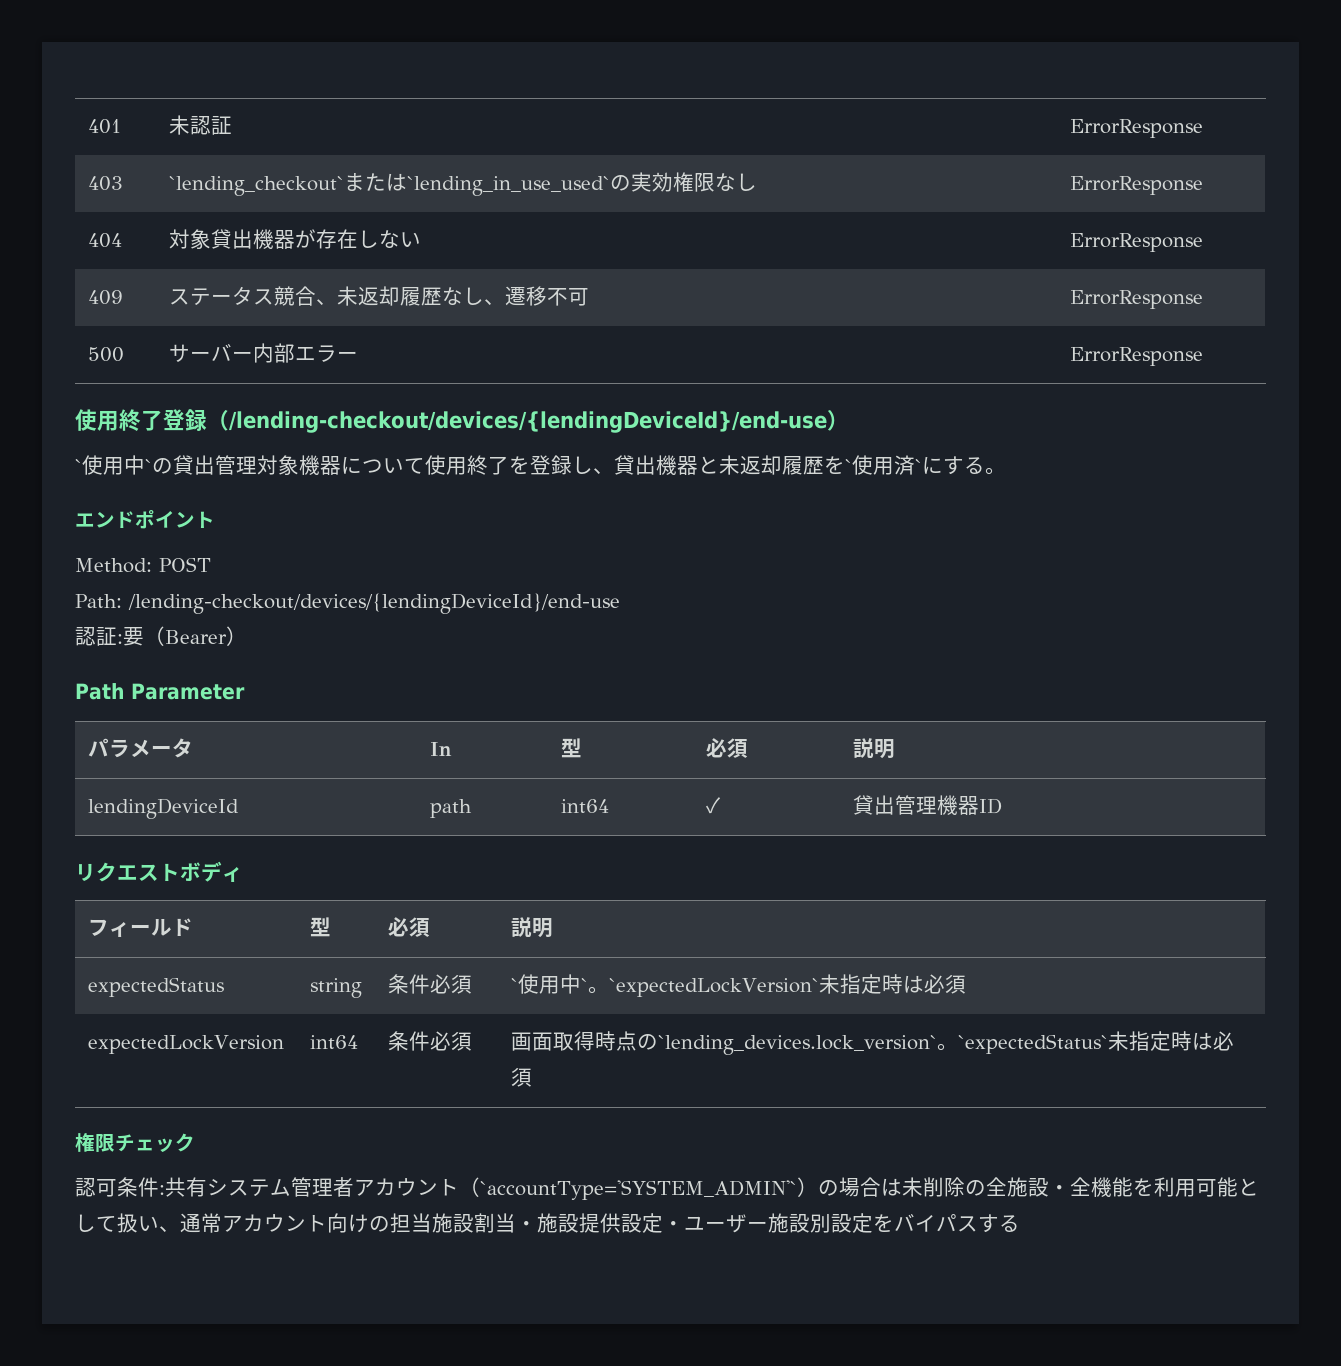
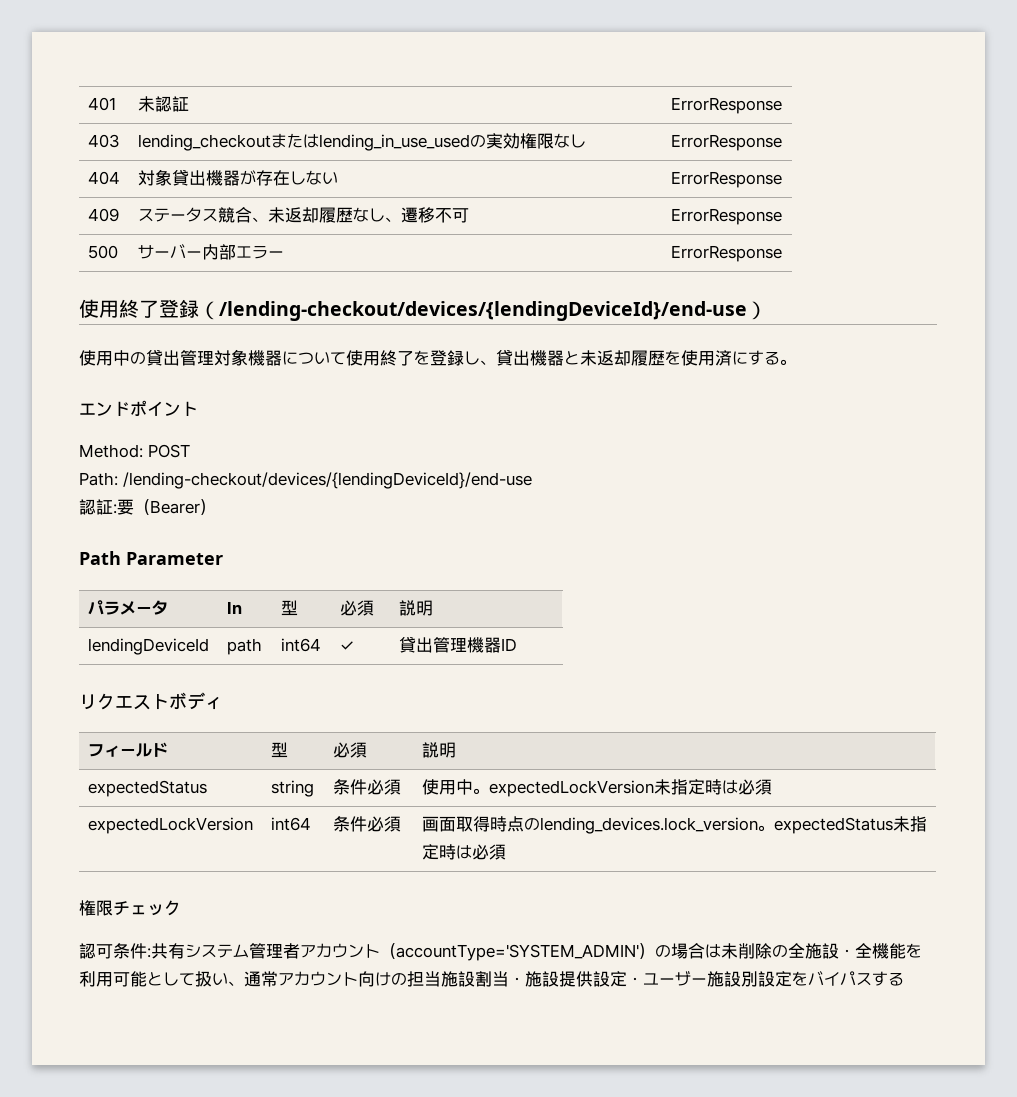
[168,173,610,196] `lending_checkout`または`lending_in_use_used` -> [137,133,470,151] lending_checkoutまたはlending_in_use_used
[75,455,152,475] `使用中` -> [79,350,130,366] 使用中
[845,455,922,475] `使用済` -> [681,350,732,366] 使用済
[510,974,819,997] `使用中`。`expectedLockVersion` -> [421,779,654,797] 使用中。expectedLockVersion
[657,1034,1108,1055] `lending_devices.lock_version`。`expectedStatus` -> [539,817,893,834] lending_devices.lock_version。expectedStatus
[480,1180,797,1200] `accountType='SYSTEM_ADMIN'` -> [396,944,639,961] accountType='SYSTEM_ADMIN'

